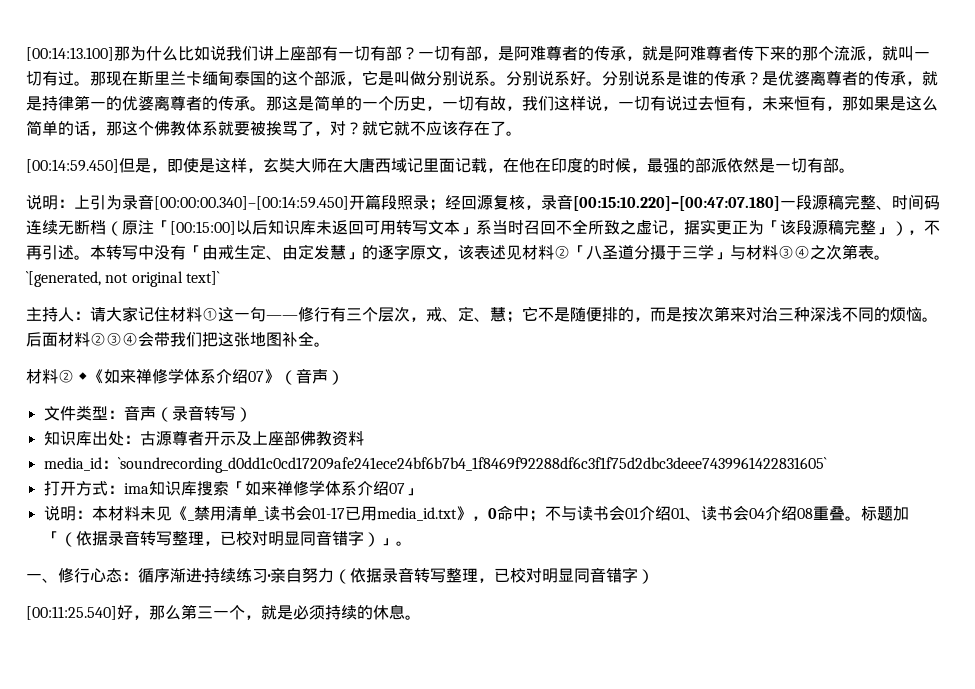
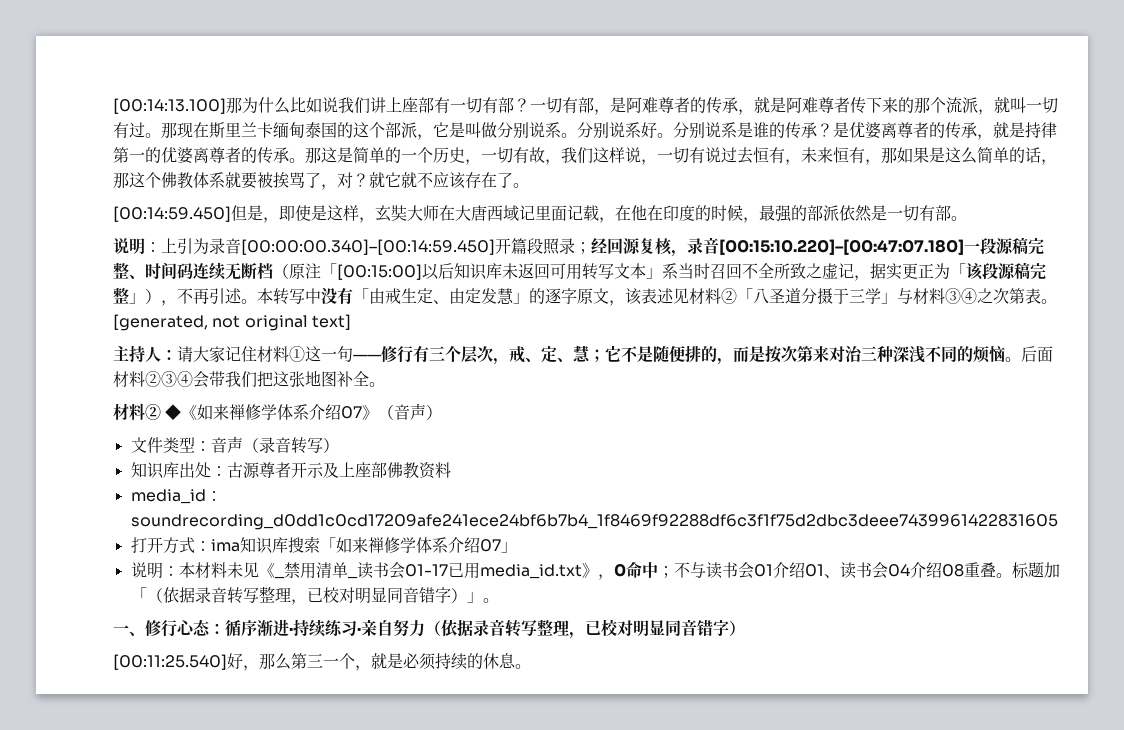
[26,271,101,287] `[generated, -> [113,314,208,331] [generated,
[185,271,220,285] text]` -> [311,314,351,330] text]
[117,457,827,473] `soundrecording_d0dd1c0cd17209afe241ece24bf6b7b4_1f8469f92288df6c3f1f75d2dbc3deee7439961422831605` -> [130,514,1058,530] soundrecording_d0dd1c0cd17209afe241ece24bf6b7b4_1f8469f92288df6c3f1f75d2dbc3deee7439961422831605

